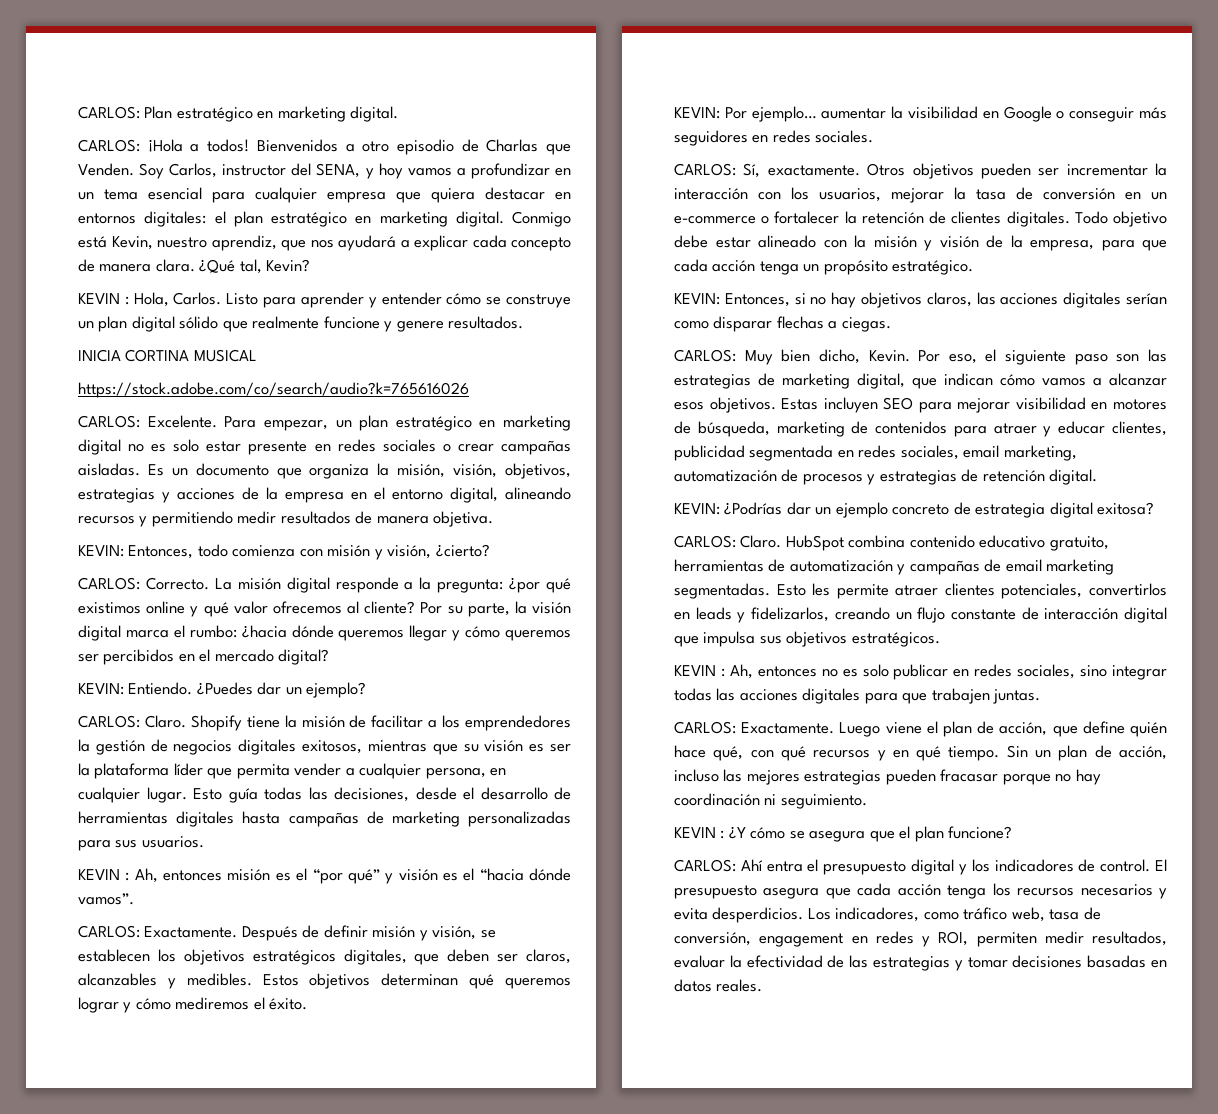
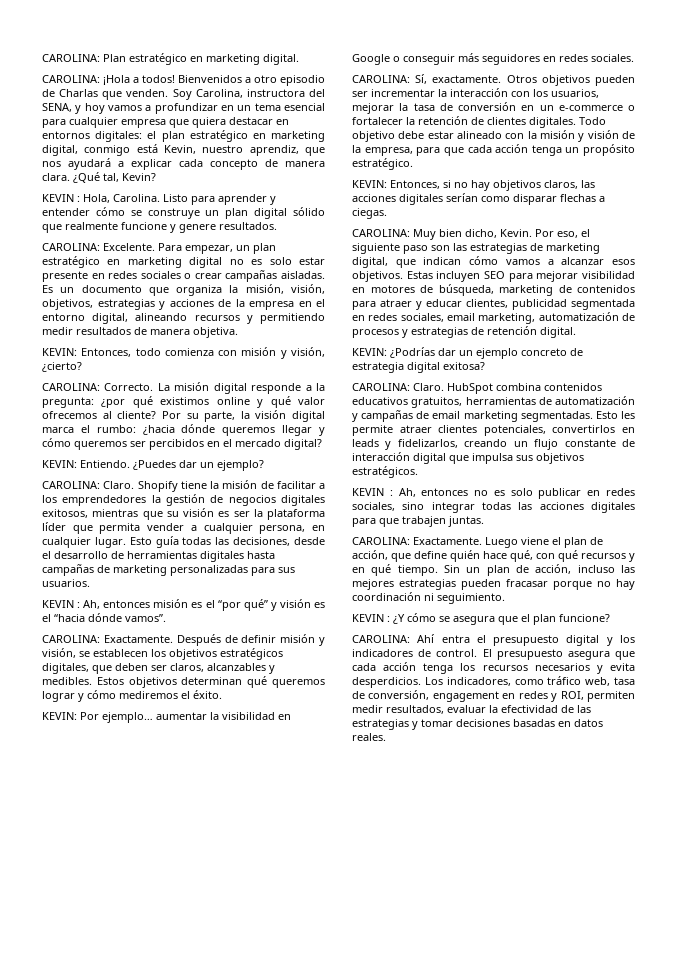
[78,106,140,119] CARLOS: -> [42,54,100,62] CAROLINA:
[78,139,140,152] CARLOS: -> [42,75,100,83] CAROLINA:
[78,163,287,179] Venden. Soy Carlos, instructor -> [126,89,305,100] venden. Soy Carolina, instructora
[455,211,571,227] digital. Conmigo -> [42,145,131,156] digital, conmigo
[173,292,222,305] Carlos. -> [113,194,160,202] Carolina.
[78,349,257,362] [78,382,469,398] [78,415,140,428] INICIA CORTINA MUSICAL // https://stock.adobe.com/co/search/audio?k=765616026 // CARLOS: -> [42,243,100,251] CAROLINA:
[78,577,140,590] CARLOS: -> [42,383,100,391] CAROLINA:
[78,715,140,728] CARLOS: -> [42,481,100,489] CAROLINA:
[78,925,140,938] CARLOS: -> [42,635,100,643] CAROLINA:
[674,163,736,176] CARLOS: -> [352,75,410,83] CAROLINA:
[674,349,736,362] CARLOS: -> [352,229,410,237] CAROLINA:
[674,535,736,548] CARLOS: -> [352,383,410,391] CAROLINA:
[909,535,1109,551] contenido educativo gratuito, -> [544,383,602,391] [352,397,463,408] contenidos educativos gratuitos,
[674,721,736,734] CARLOS: -> [352,537,410,545] CAROLINA:
[674,859,736,872] CARLOS: -> [352,635,410,643] CAROLINA:

